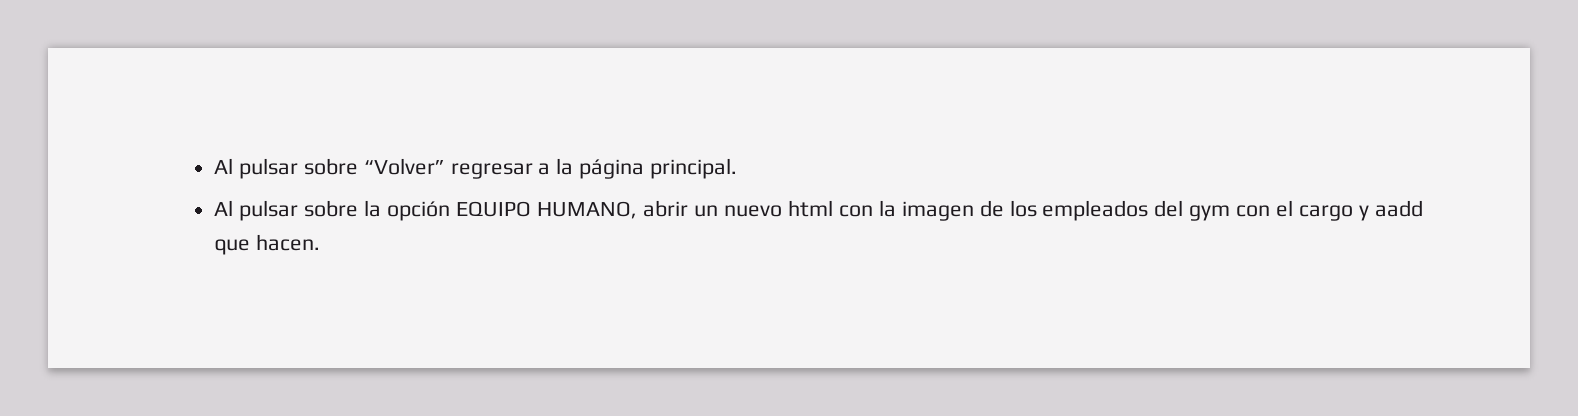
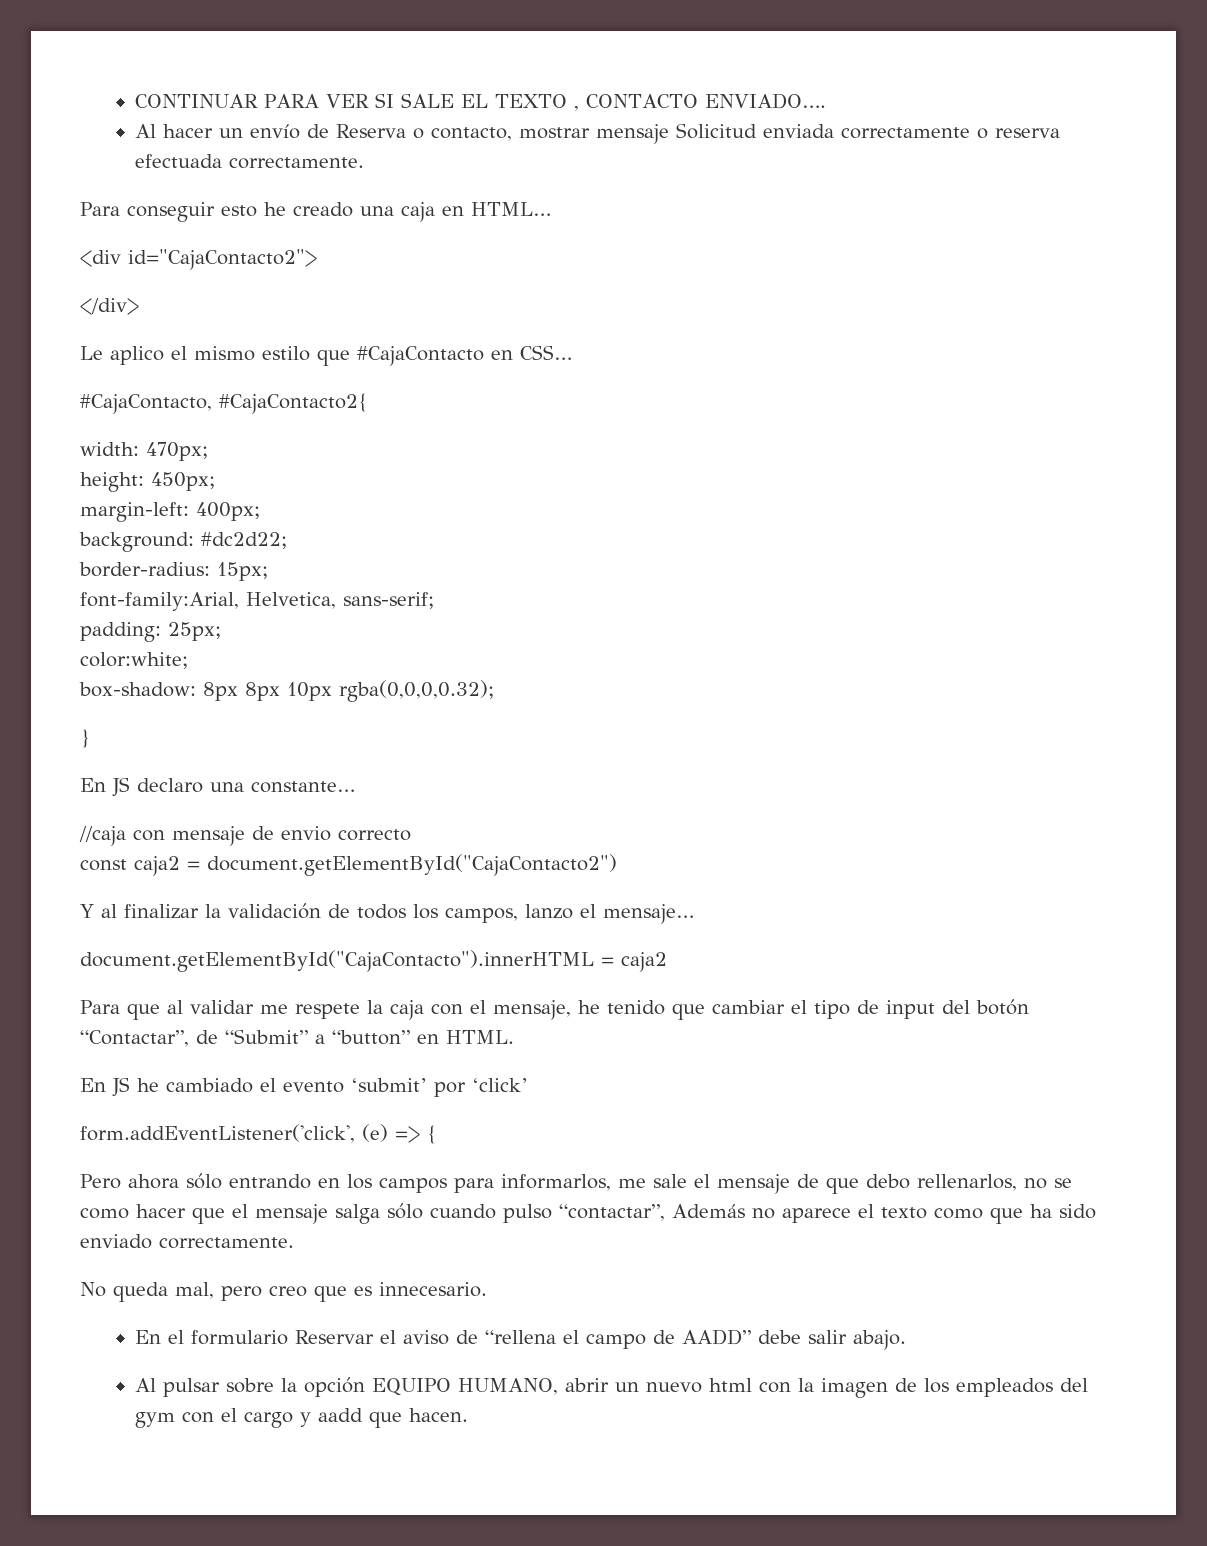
[214,158,737,179] Al pulsar sobre “Volver” regresar a la página principal. -> [135,93,827,111] [135,123,1061,144] [135,154,365,169] [80,202,551,222] [80,249,317,270] [80,298,139,315] [80,345,572,366] [80,393,368,414] [80,442,208,461] [80,472,215,492] [80,502,260,522] [79,532,287,552] [79,562,268,581] [80,592,434,611] [80,622,221,642] [80,652,188,669] [79,680,494,702] [80,729,90,748] [80,777,355,797] [79,826,411,846] [80,854,617,876] [80,903,694,924] [80,950,667,972] [80,999,1029,1020] [80,1029,514,1047] [80,1077,528,1097] [80,1124,437,1144] [80,1173,1072,1194] [80,1203,1096,1224] [80,1234,294,1249] [80,1282,487,1302] [135,1329,907,1350] CONTINUAR PARA VER SI SALE EL TEXTO , CONTACTO ENVIADO…. // Al hacer un envío de Reserva o contacto, mostrar mensaje Solicitud enviada correctamente o reserva efectuada correctamente. // Para conseguir esto he creado una caja en HTML… // <div id="CajaContacto2"> // </div> // Le aplico el mismo estilo que #CajaContacto en CSS… // #CajaContacto, #CajaContacto2{ // width: 470px; // height: 450px; // margin-left: 400px; // background: #dc2d22; // border-radius: 15px; // font-family:Arial, Helvetica, sans-serif; // padding: 25px; // color:white; // box-shadow: 8px 8px 10px rgba(0,0,0,0.32); // } // En JS declaro una constante… // //caja con mensaje de envio correcto // const caja2 = document.getElementById("CajaContacto2") // Y al finalizar la validación de todos los campos, lanzo el mensaje… // document.getElementById("CajaContacto").innerHTML = caja2 // Para que al validar me respete la caja con el mensaje, he tenido que cambiar el tipo de input del botón “Contactar”, de “Submit” a “button” en HTML. // En JS he cambiado el evento ‘submit’ por ‘click’ // form.addEventListener('click', (e) => { // Pero ahora sólo entrando en los campos para informarlos, me sale el mensaje de que debo rellenarlos, no se como hacer que el mensaje salga sólo cuando pulso “contactar”, Además no aparece el texto como que ha sido enviado correctamente. // No queda mal, pero creo que es innecesario. // En el formulario Reservar el aviso de “rellena el campo de AADD” debe salir abajo.

